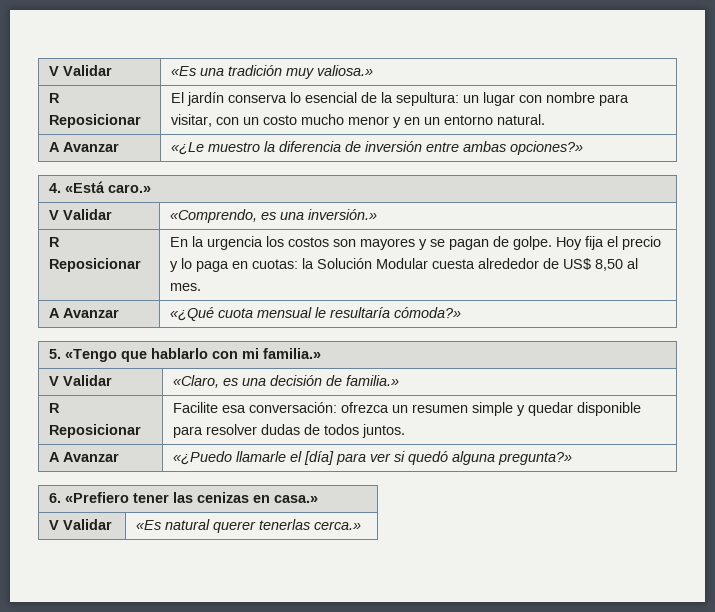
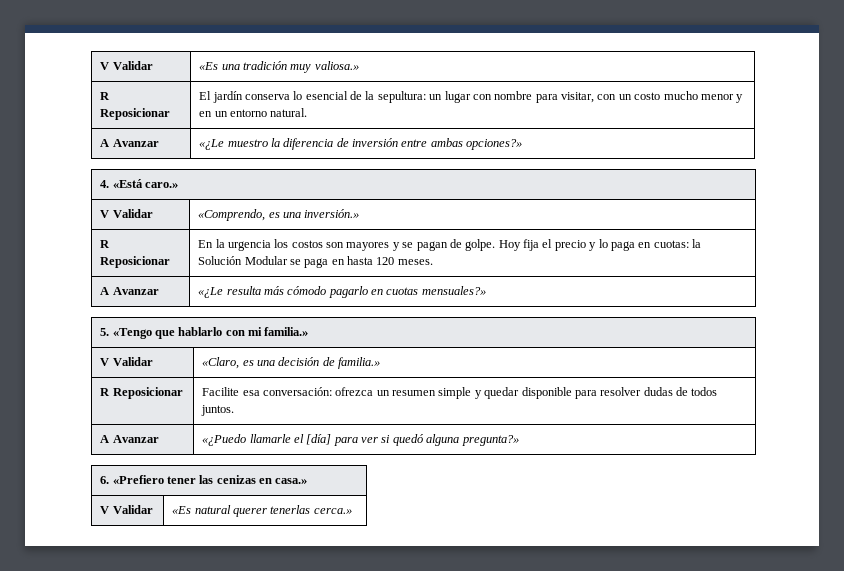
[432,258,639,271] [170,283,202,291] [49,308,120,318] [170,307,462,321] cuesta alrededor de US$ 8,50 al mes. // A Avanzar | «¿Qué cuota mensual le resultaría cómoda?» -> [289,256,433,268] [100,287,159,295] [198,286,486,298] se paga en hasta 120 meses. // A Avanzar | «¿Le resulta más cómodo pagarlo en cuotas mensuales?»

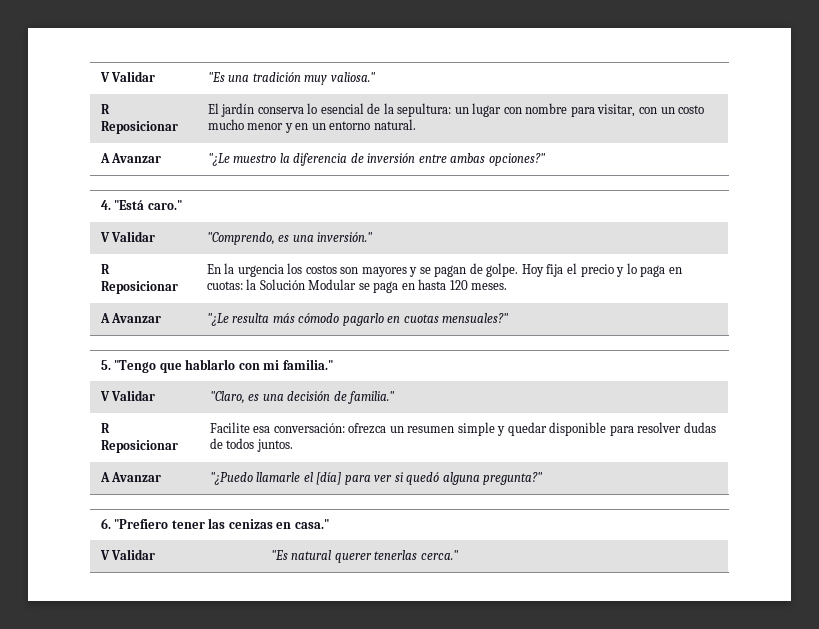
[100,61,153,70] [199,62,219,70] V Validar | «Es -> [99,71,156,82] [207,72,225,82] V Validar | "Es
[314,61,359,70] valiosa.» -> [330,72,375,82] valiosa."
[199,139,225,150] «¿Le -> [207,153,230,166] "¿Le
[466,139,523,150] opciones?» -> [488,153,545,166] opciones?"
[112,179,178,188] [100,209,153,218] [198,209,360,221] «Está caro.» // V Validar | «Comprendo, es una inversión.» -> [114,200,182,210] [99,231,156,242] [206,232,373,245] "Está caro." // V Validar | "Comprendo, es una inversión."
[198,287,224,298] «¿Le -> [206,313,229,326] "¿Le
[421,286,486,295] mensuales?» -> [442,313,509,323] mensuales?"
[112,328,152,339] «Tengo -> [114,360,157,373] "Tengo
[264,327,309,336] [100,357,153,366] [202,357,240,369] familia.» // V Validar | «Claro, -> [282,359,333,370] [99,390,156,401] [209,391,245,404] familia." // V Validar | "Claro,
[338,357,381,369] familia.» -> [348,391,395,404] familia."
[202,434,247,446] «¿Puedo -> [209,472,253,485] "¿Puedo
[461,435,519,446] pregunta?» -> [483,472,543,485] pregunta?"
[112,475,164,484] «Prefiero -> [114,519,169,529] "Prefiero
[275,478,308,484] [100,505,153,514] [172,506,192,514] casa.» // V Validar | «Es -> [294,519,329,529] [99,549,156,560] [270,550,288,560] casa." // V Validar | "Es
[313,508,352,514] cerca.» -> [420,550,458,560] cerca."

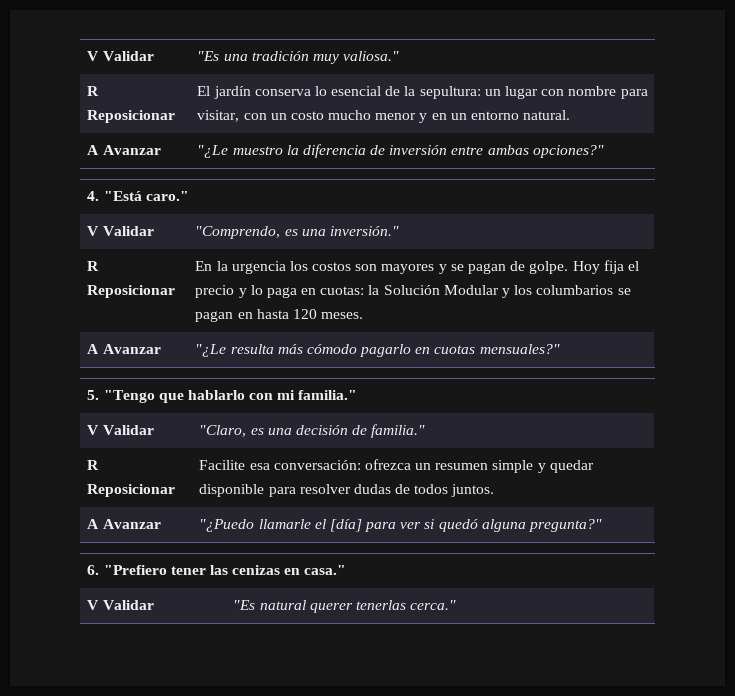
[358,281,399,293] se paga -> [502,285,631,298] [195,311,234,322] y los columbarios se pagan

